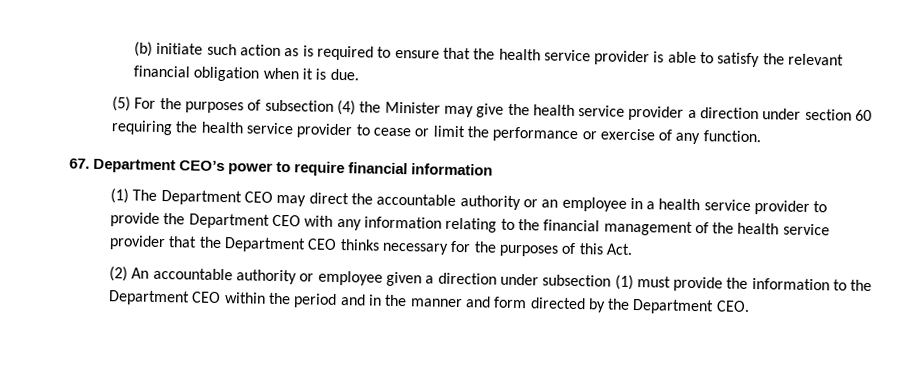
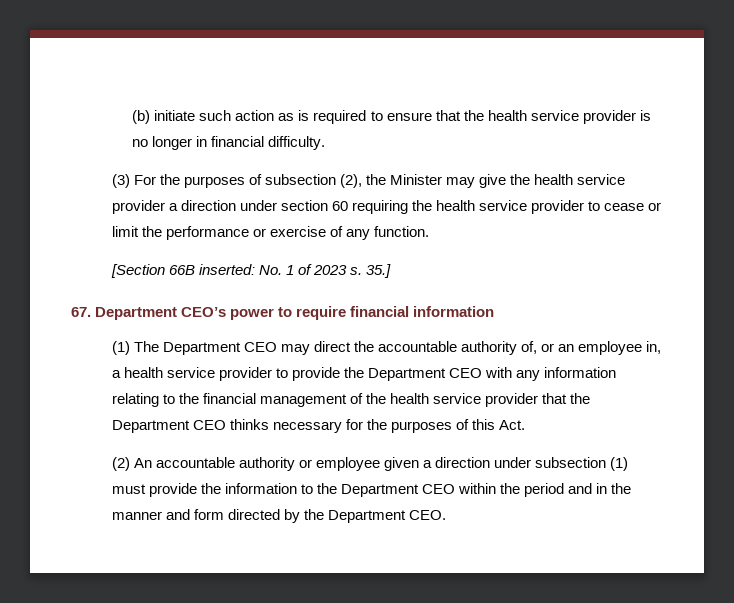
[667,51,845,68] [132,65,359,82] [111,96,131,112] able to satisfy the relevant financial obligation when it is due. // (5) -> [132,136,326,150] [111,174,130,188] no longer in financial difficulty. // (3)
[336,99,356,116] (4) -> [340,174,363,188] (2),
(761, 136) none -> [110,264,392,278] // [Section 66B inserted: No. 1 of 2023 s. 35.]
(521, 203) none -> [521,341,538,354] of,
[629,197,643,210] in -> [646,341,662,354] in,

